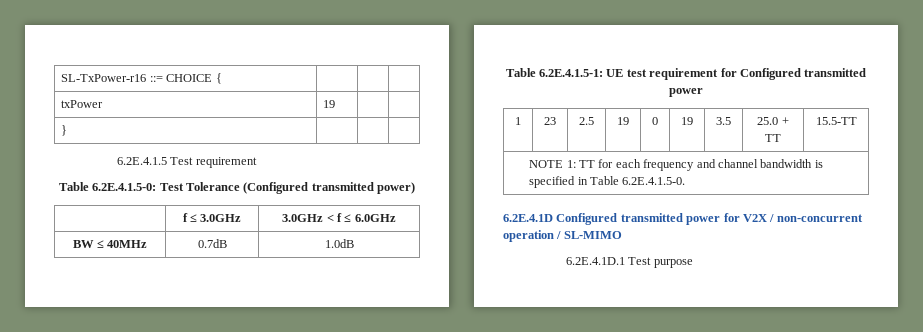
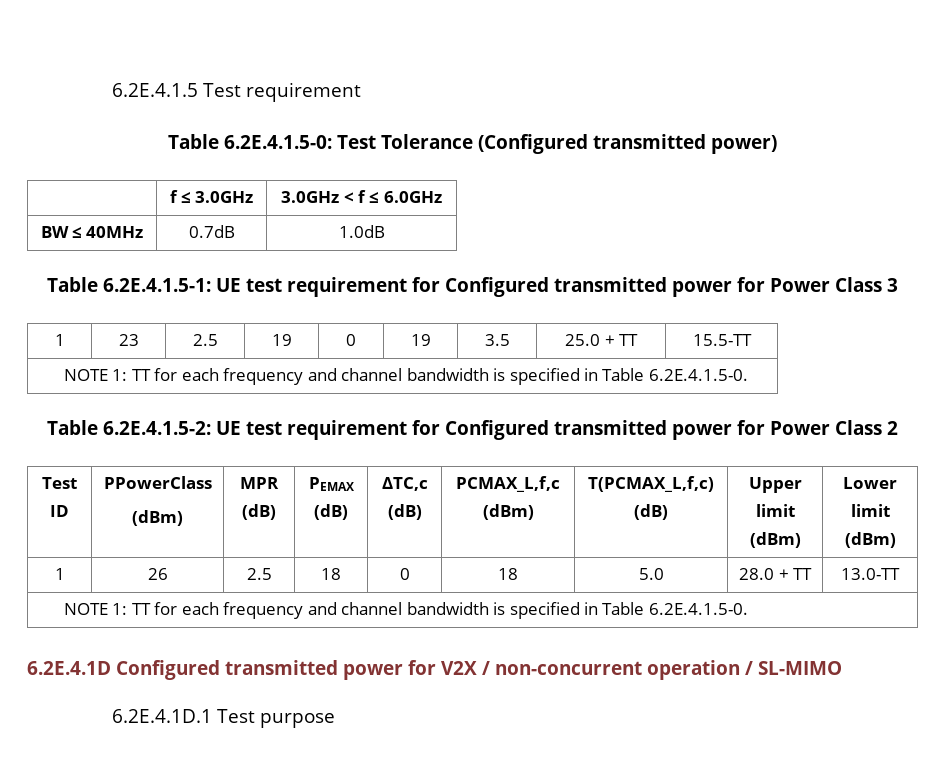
[61,73,222,84] [61,100,104,108] [323,100,336,108] [61,125,68,136] SL-TxPower-r16 ::= CHOICE { | | | // txPower | 19 | | // } | | | // -> (112, 90) none
(703, 92) none -> [736,277,898,292] for Power Class 3
(686, 181) none -> [47,420,898,440] [42,477,78,489] [50,505,69,517] [103,476,212,489] [132,510,183,526] [240,477,279,489] [242,504,276,520] [308,477,354,491] [314,504,348,520] [381,477,428,491] [387,504,422,520] [456,476,560,492] [482,504,534,520] [588,476,714,492] [634,504,668,520] [748,477,802,493] [755,504,795,517] [749,532,801,548] [843,477,897,489] [850,504,890,517] [844,532,896,548] [54,568,65,580] [147,568,168,580] [246,568,272,580] [321,568,341,580] [399,568,410,580] [498,568,518,580] [638,568,664,580] [739,568,812,580] [841,568,900,580] [63,602,748,619] // Table 6.2E.4.1.5-2: UE test requirement for Configured transmitted power for Power Class 2 // Test ID | PPowerClass // (dBm) | MPR (dB) | PEMAX (dB) | ΔTC,c (dB) | PCMAX_L,f,c (dBm) | T(PCMAX_L,f,c) (dB) | Upper limit (dBm) | Lower limit (dBm) // 1 | 26 | 2.5 | 18 | 0 | 18 | 5.0 | 28.0 + TT | 13.0-TT // NOTE 1: TT for each frequency and channel bandwidth is specified in Table 6.2E.4.1.5-0.

